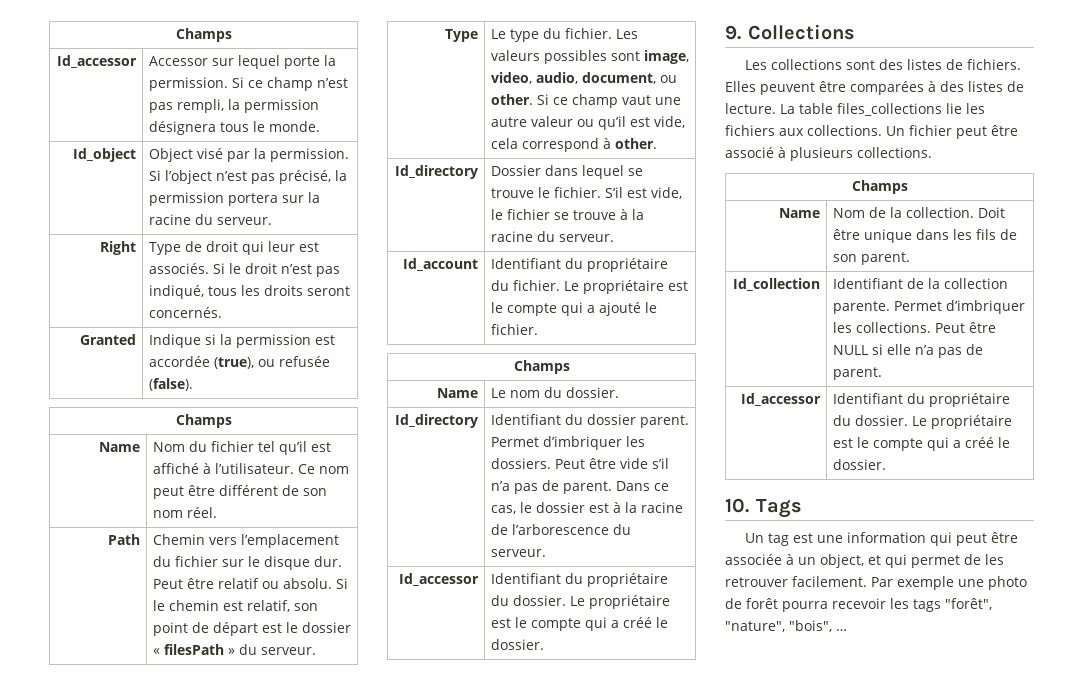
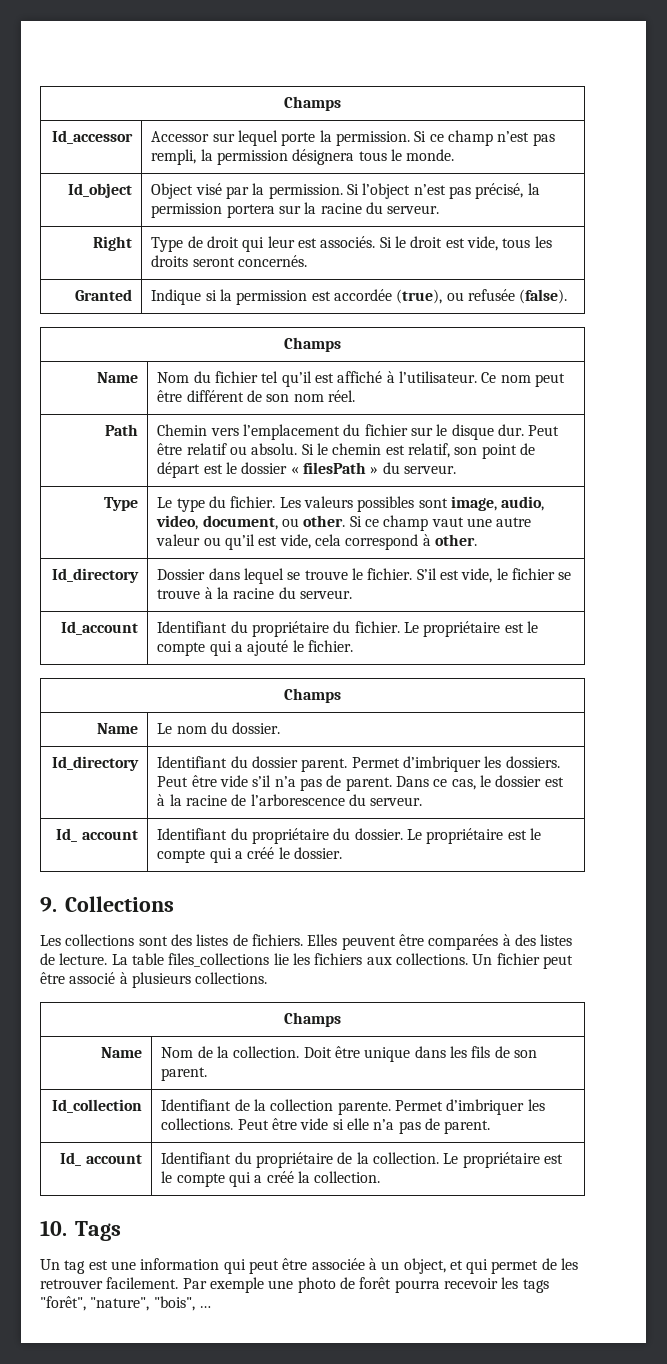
[280,264,340,277] [148,285,204,299] n’est pas indiqué, -> [445,236,498,251] est vide,
[490,72,578,84] video, audio, -> [501,496,545,511] [156,515,199,530] audio, video,
[399,573,480,586] Id_accessor -> [56,828,138,842] Id_ account
[832,345,868,355] NULL -> [300,1118,329,1130] vide
[741,393,822,406] [832,393,1010,407] [832,415,1012,429] [832,437,1010,451] [832,459,886,470] Id_accessor | Identifiant du propriétaire du dossier. Le propriétaire est le compte qui a créé le dossier. -> [60,1152,142,1166] [161,1152,564,1168] [161,1171,381,1187] Id_ account | Identifiant du propriétaire de la collection. Le propriétaire est le compte qui a créé la collection.

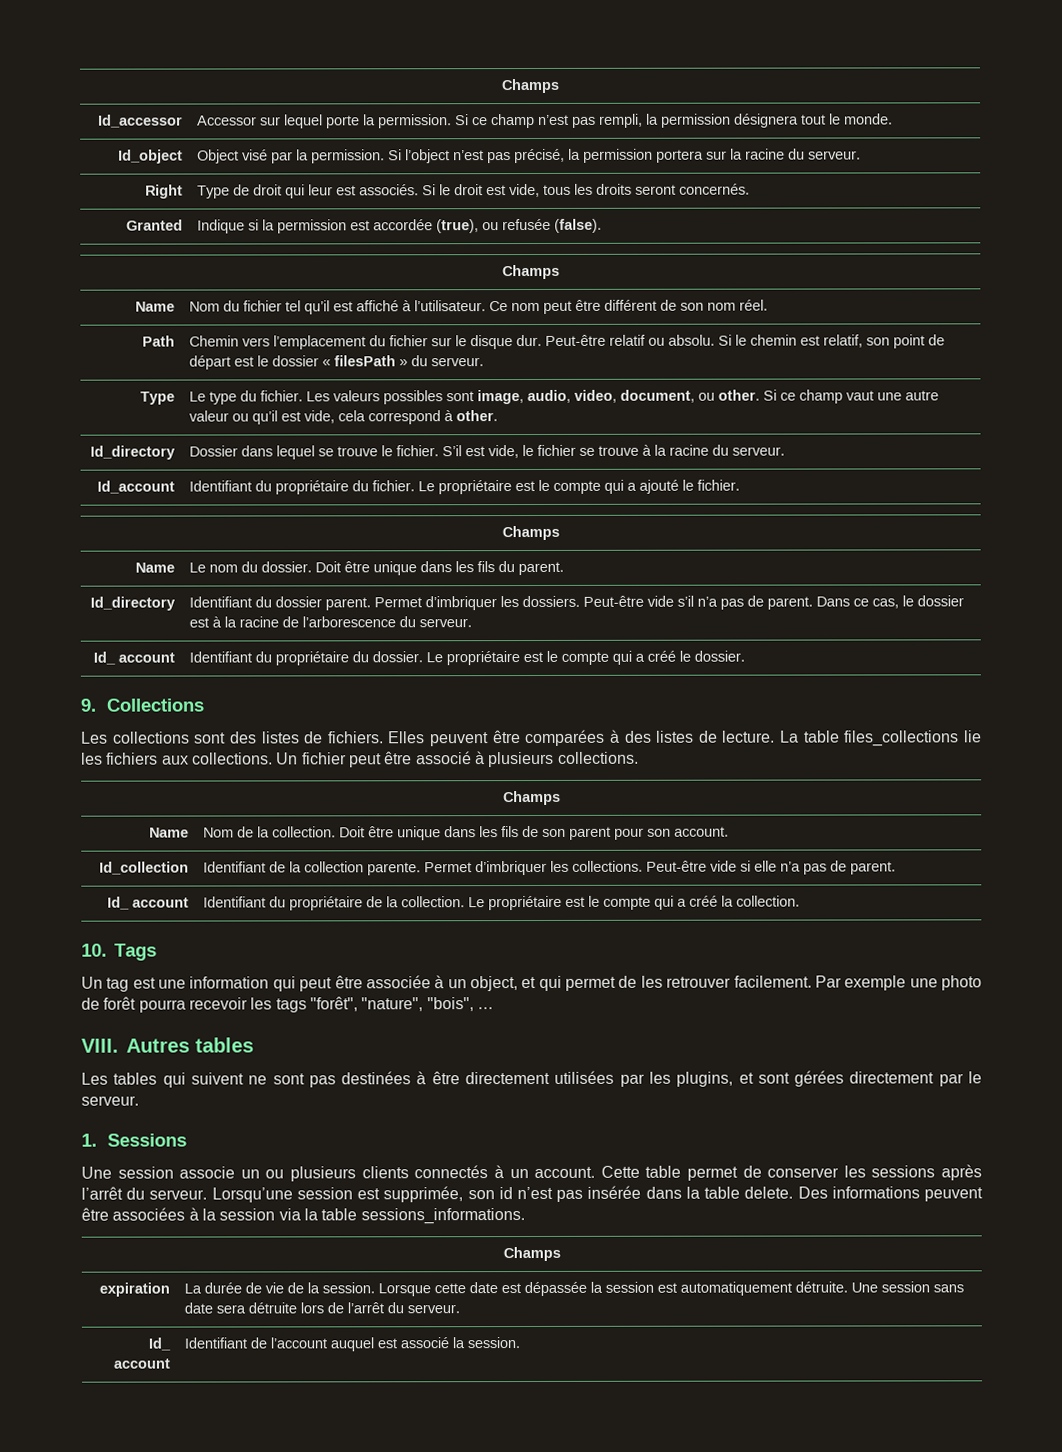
[358,151,387,161] tous -> [801,114,827,125] tout
[528,425,560,436] [157,443,183,455] Peut être -> [545,334,607,346] Peut-être
(281, 728) none -> [315,561,565,576] Doit être unique dans les fils du parent.
[157,775,217,787] Peut être -> [583,595,645,607] Peut-être
[161,1067,208,1081] parent. -> [569,826,730,840] parent pour son account.
[237,1118,298,1130] Peut être -> [646,860,708,872] Peut-être
(211, 1307) none -> [81,1037,254,1053] [81,1070,982,1088] [81,1095,139,1106] [81,1133,187,1147] [81,1164,982,1182] [81,1185,983,1203] [81,1207,525,1225] [502,1246,561,1262] [98,1282,170,1297] [184,1281,965,1297] [184,1302,461,1314] [147,1337,171,1351] [112,1358,171,1369] [184,1337,521,1352] // VIII. Autres tables // Les tables qui suivent ne sont pas destinées à être directement utilisées par les plugins, et sont gérées directement par le serveur. // 1. Sessions // Une session associe un ou plusieurs clients connectés à un account. Cette table permet de conserver les sessions après l’arrêt du serveur. Lorsqu’une session est supprimée, son id n’est pas insérée dans la table delete. Des informations peuvent être associées à la session via la table sessions_informations. // Champs // expiration | La durée de vie de la session. Lorsque cette date est dépassée la session est automatiquement détruite. Une session sans date sera détruite lors de l’arrêt du serveur. // Id_ account | Identifiant de l’account auquel est associé la session.

